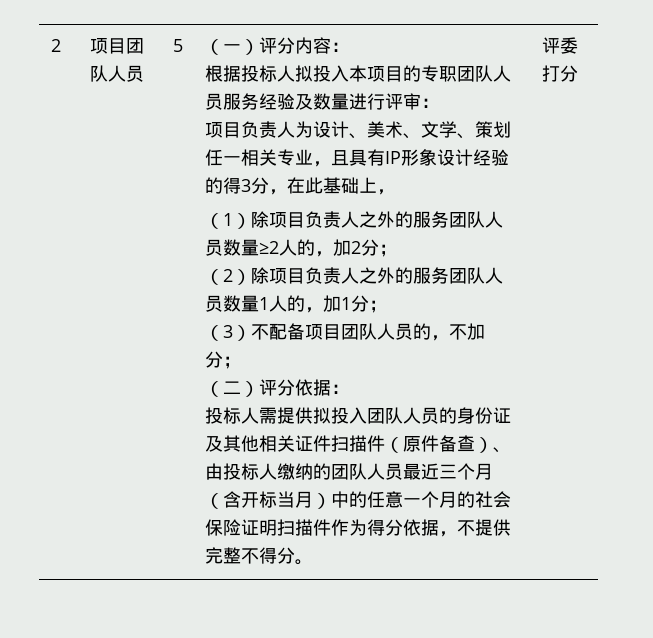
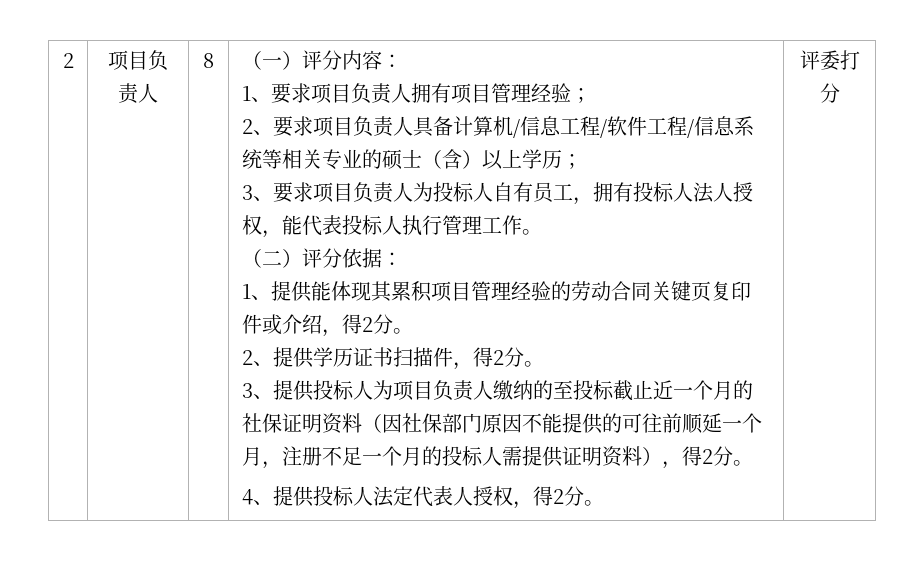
[125,38,144,54] [89,65,144,82] [172,39,183,52] 团队人员 | 5 -> [148,50,168,71] [118,83,158,104] [203,53,214,68] 负责人 | 8
[205,65,512,82] [205,93,440,110] [205,121,512,139] [205,149,510,167] [205,177,396,195] [205,211,504,229] [205,239,398,257] [205,267,504,285] [205,295,388,313] [205,323,486,341] [205,351,242,369] [205,379,350,397] [205,407,512,424] [205,435,512,453] [205,463,494,480] [205,491,512,509] [205,519,512,537] [205,547,278,564] 根据投标人拟投入本项目的专职团队人员服务经验及数量进行评审： // 项目负责人为设计、美术、文学、策划任一相关专业，且具有IP形象设计经验的得3分，在此基础上， // （1）除项目负责人之外的服务团队人员数量≥2人的，加2分； // （2）除项目负责人之外的服务团队人员数量1人的，加1分； // （3）不配备项目团队人员的，不加分； // （二）评分依据： // 投标人需提供拟投入团队人员的身份证及其他相关证件扫描件（原件备查）、由投标人缴纳的团队人员最近三个月（含开标当月）中的任意一个月的社会保险证明扫描件作为得分依据，不提供完整不得 -> [241,83,591,104] [241,116,754,138] [241,149,582,170] [241,182,753,205] [241,215,542,238] [241,248,402,268] [241,281,751,302] [241,314,413,337] [241,347,544,370] [241,380,753,401] [241,413,762,434] [241,446,753,469] [241,486,564,509] 1、要求项目负责人拥有项目管理经验； // 2、要求项目负责人具备计算机/信息工程/软件工程/信息系统等相关专业的硕士（含）以上学历； // 3、要求项目负责人为投标人自有员工，拥有投标人法人授权，能代表投标人执行管理工作。 // （二）评分依据： // 1、提供能体现其累积项目管理经验的劳动合同关键页复印件或介绍，得2分。 // 2、提供学历证书扫描件，得2分。 // 3、提供投标人为项目负责人缴纳的至投标截止近一个月的社保证明资料（因社保部门原因不能提供的可往前顺延一个月，注册不足一个月的投标人需提供证明资料），得2分。 // 4、提供投标人法定代表人授权，得2

